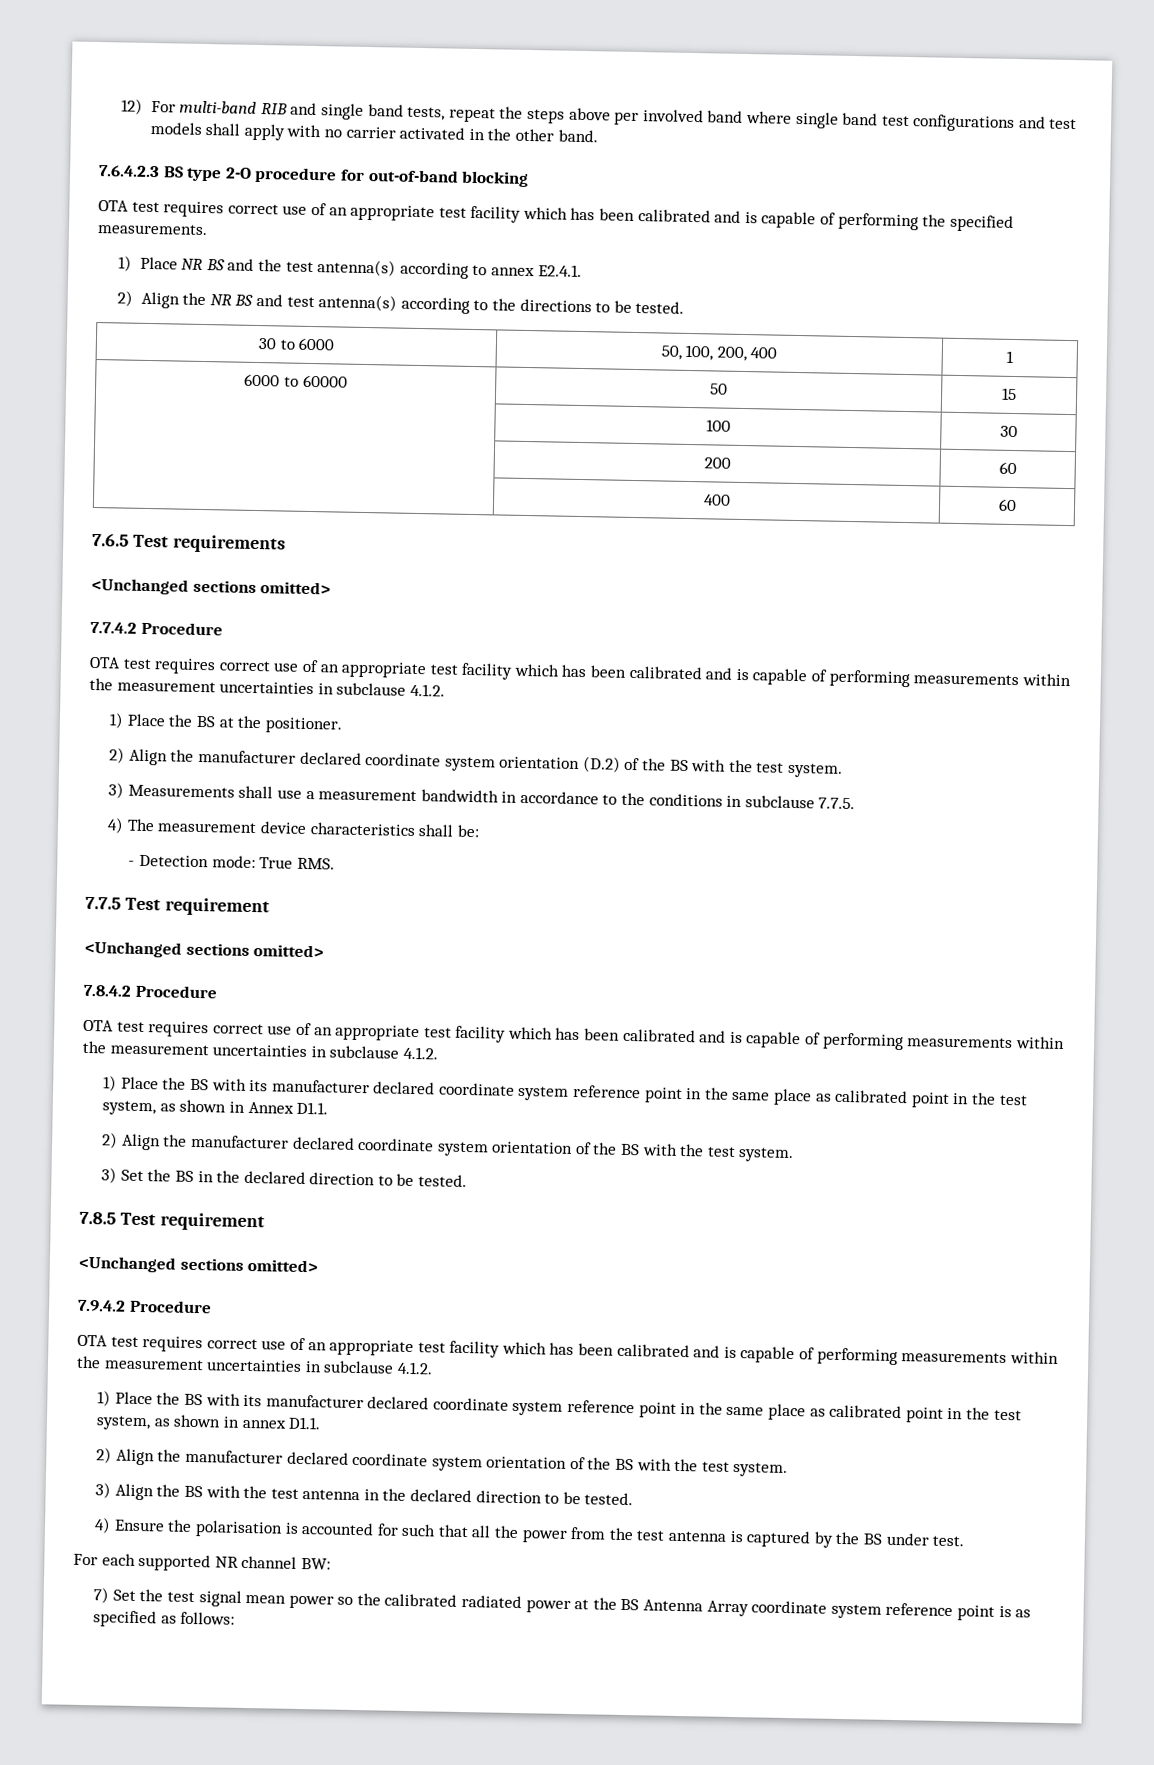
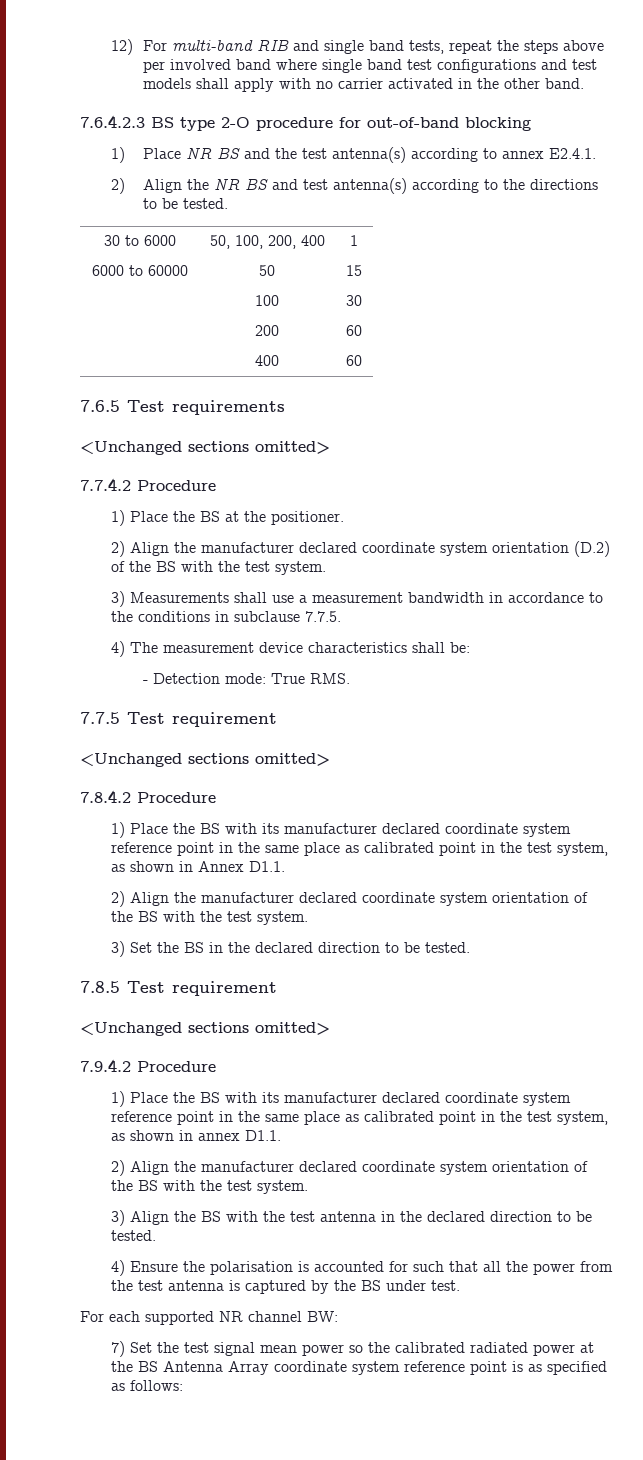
[98,200,1014,232] [97,223,208,236] // OTA test requires correct use of an appropriate test facility which has been calibrated and is capable of performing the specified measurements. -> (531, 124) none
[89,656,1071,688] [89,677,445,697] // OTA test requires correct use of an appropriate test facility which has been calibrated and is capable of performing measurements within the measurement uncertainties in subclause 4.1.2. -> (216, 485) none
[83,1019,1065,1051] [82,1040,438,1060] // OTA test requires correct use of an appropriate test facility which has been calibrated and is capable of performing measurements within the measurement uncertainties in subclause 4.1.2. -> (216, 797) none
[77,1334,1059,1366] [76,1355,433,1375] // OTA test requires correct use of an appropriate test facility which has been calibrated and is capable of performing measurements within the measurement uncertainties in subclause 4.1.2. -> (216, 1066) none

